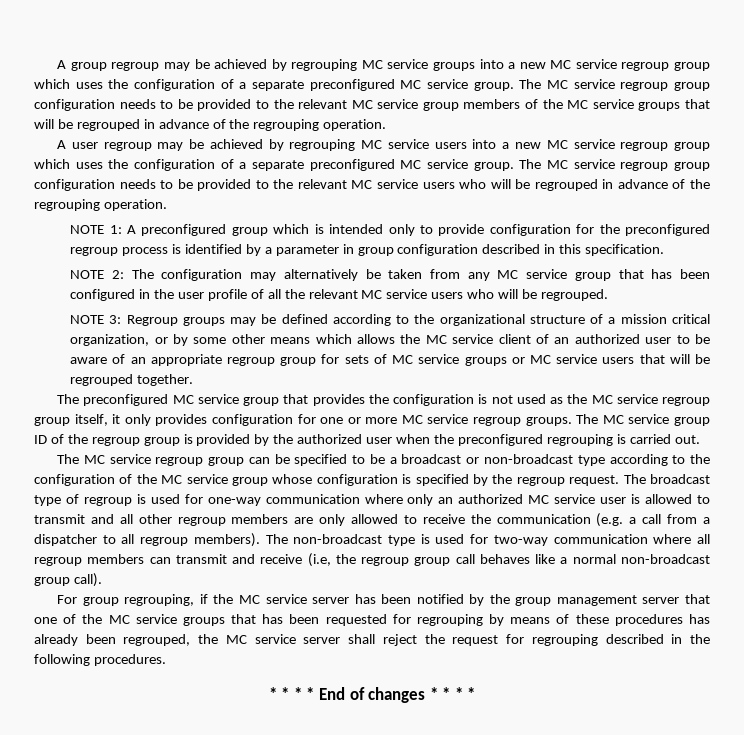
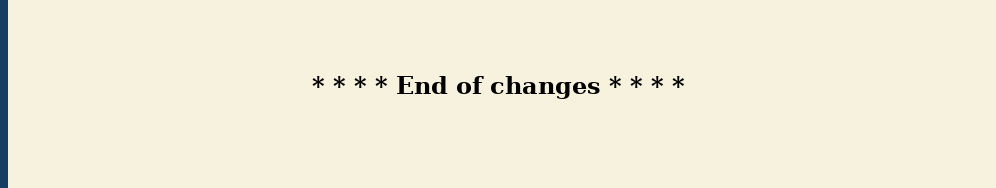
[57,59,711,71] [34,79,710,91] [34,99,710,111] [34,119,387,131] [57,139,711,151] [34,159,710,171] [34,179,710,191] [34,199,167,211] [70,224,710,236] [70,244,665,256] [70,269,710,281] [70,289,608,301] [70,314,710,326] [70,334,711,346] [70,354,710,366] [70,374,194,386] [57,394,710,406] [34,414,710,426] [34,434,700,446] [57,454,710,466] [34,474,710,486] [34,494,711,506] [34,513,710,527] [34,533,710,547] [34,553,710,567] [34,573,102,587] [57,594,710,606] [34,614,710,626] [34,634,711,646] [34,654,166,666] A group regroup may be achieved by regrouping MC service groups into a new MC service regroup group which uses the configuration of a separate preconfigured MC service group. The MC service regroup group configuration needs to be provided to the relevant MC service group members of the MC service groups that will be regrouped in advance of the regrouping operation. // A user regroup may be achieved by regrouping MC service users into a new MC service regroup group which uses the configuration of a separate preconfigured MC service group. The MC service regroup group configuration needs to be provided to the relevant MC service users who will be regrouped in advance of the regrouping operation. // NOTE 1: A preconfigured group which is intended only to provide configuration for the preconfigured regroup process is identified by a parameter in group configuration described in this specification. // NOTE 2: The configuration may alternatively be taken from any MC service group that has been configured in the user profile of all the relevant MC service users who will be regrouped. // NOTE 3: Regroup groups may be defined according to the organizational structure of a mission critical organization, or by some other means which allows the MC service client of an authorized user to be aware of an appropriate regroup group for sets of MC service groups or MC service users that will be regrouped together. // The preconfigured MC service group that provides the configuration is not used as the MC service regroup group itself, it only provides configuration for one or more MC service regroup groups. The MC service group ID of the regroup group is provided by the authorized user when the preconfigured regrouping is carried out. // The MC service regroup group can be specified to be a broadcast or non-broadcast type according to the configuration of the MC service group whose configuration is specified by the regroup request. The broadcast type of regroup is used for one-way communication where only an authorized MC service user is allowed to transmit and all other regroup members are only allowed to receive the communication (e.g. a call from a dispatcher to all regroup members). The non-broadcast type is used for two-way communication where all regroup members can transmit and receive (i.e, the regroup group call behaves like a normal non-broadcast group call). // For group regrouping, if the MC service server has been notified by the group management server that one of the MC service groups that has been requested for regrouping by means of these procedures has already been regrouped, the MC service server shall reject the request for regrouping described in the following procedures. // -> (311, 85) none

